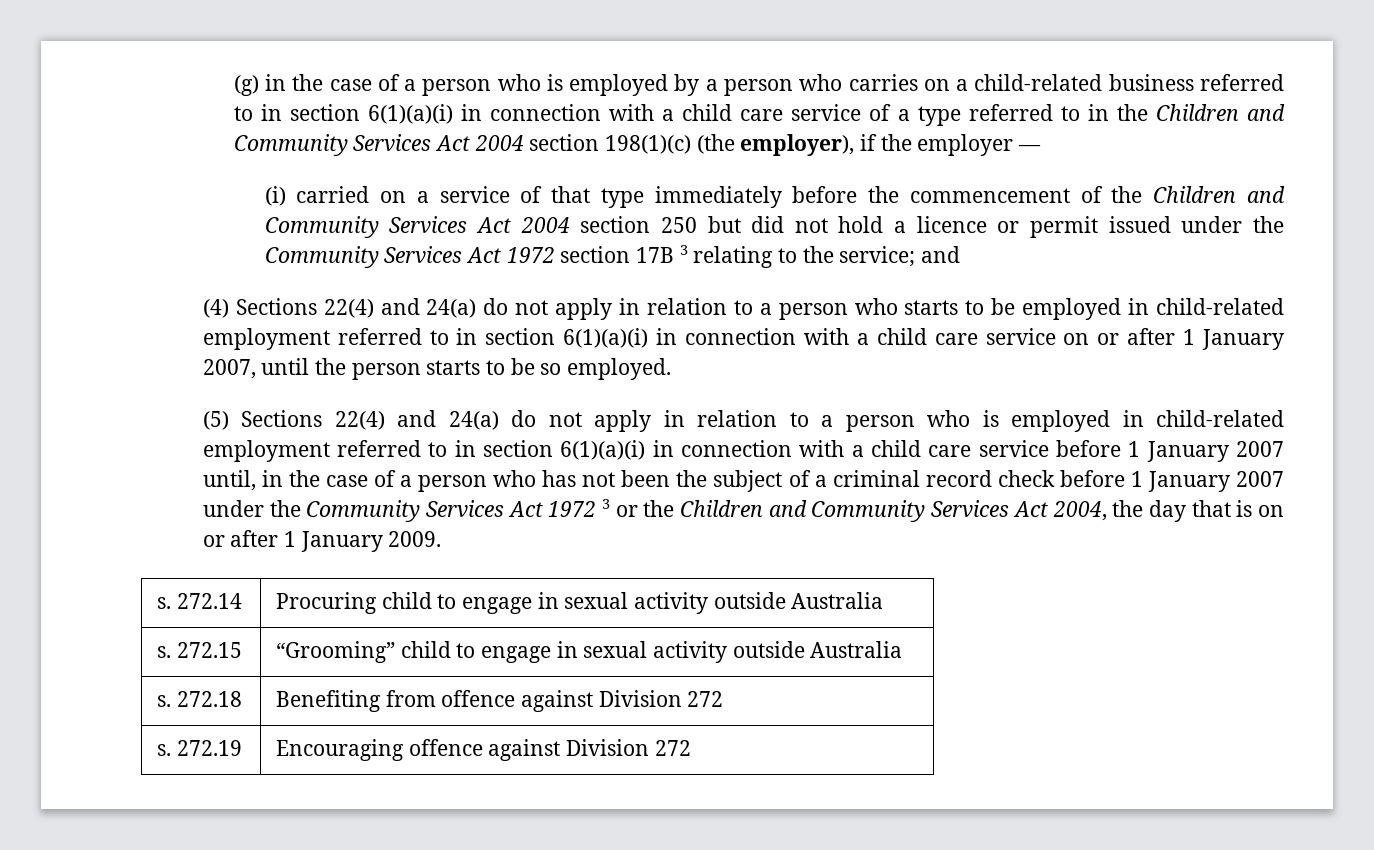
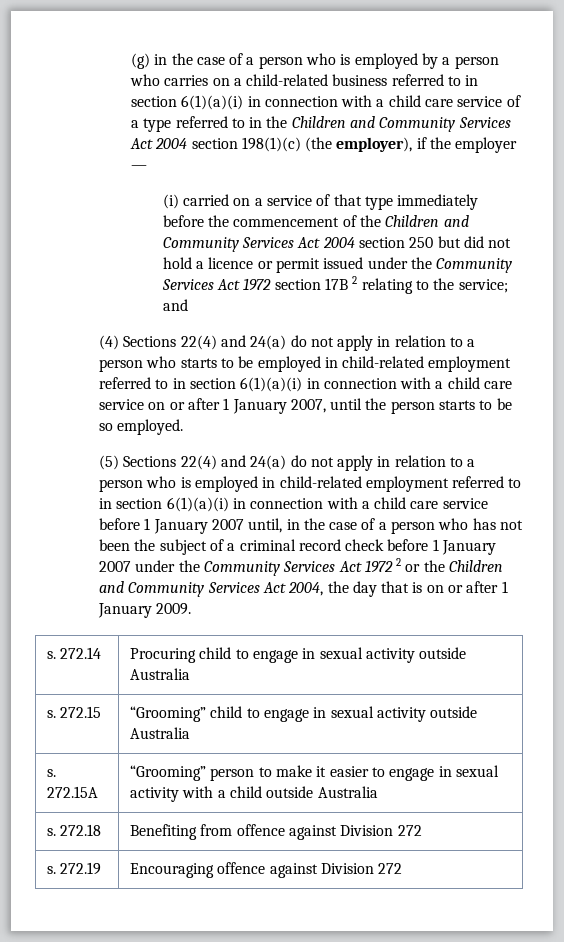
[679,245,688,255] 3 -> [352,276,358,284] 2
[601,499,610,509] 3 -> [396,558,402,566] 2
(903, 649) none -> [47,769,57,777] [47,786,99,798] [130,765,500,781] [130,786,378,802] // s. 272.15A | “Grooming” person to make it easier to engage in sexual activity with a child outside Australia

